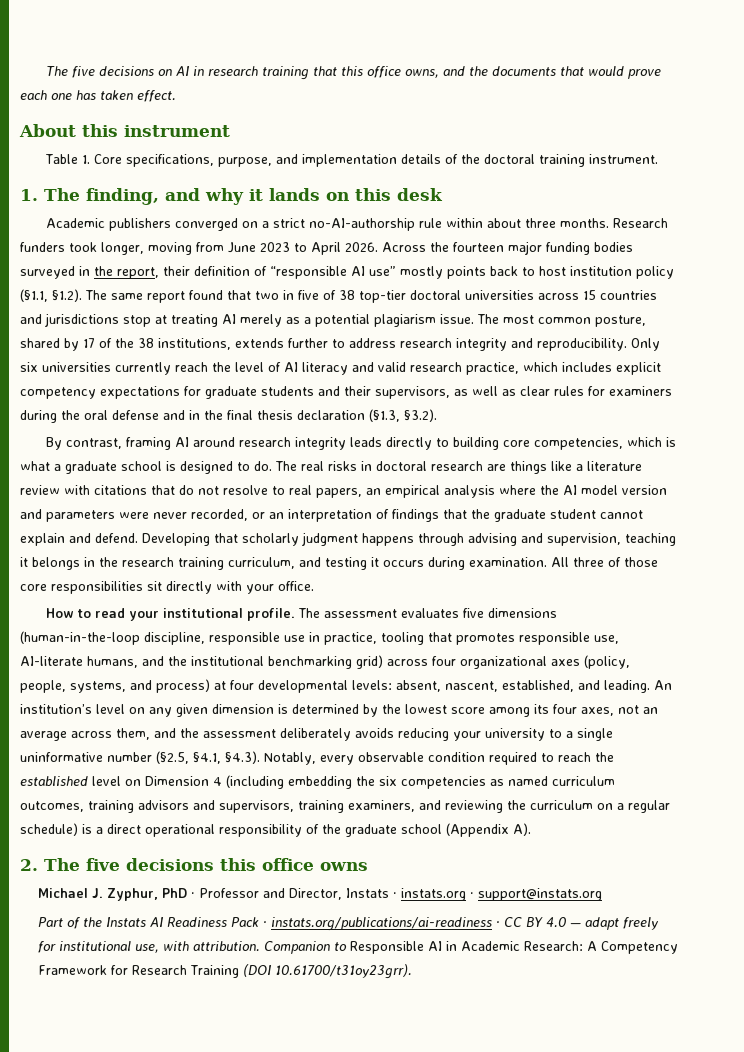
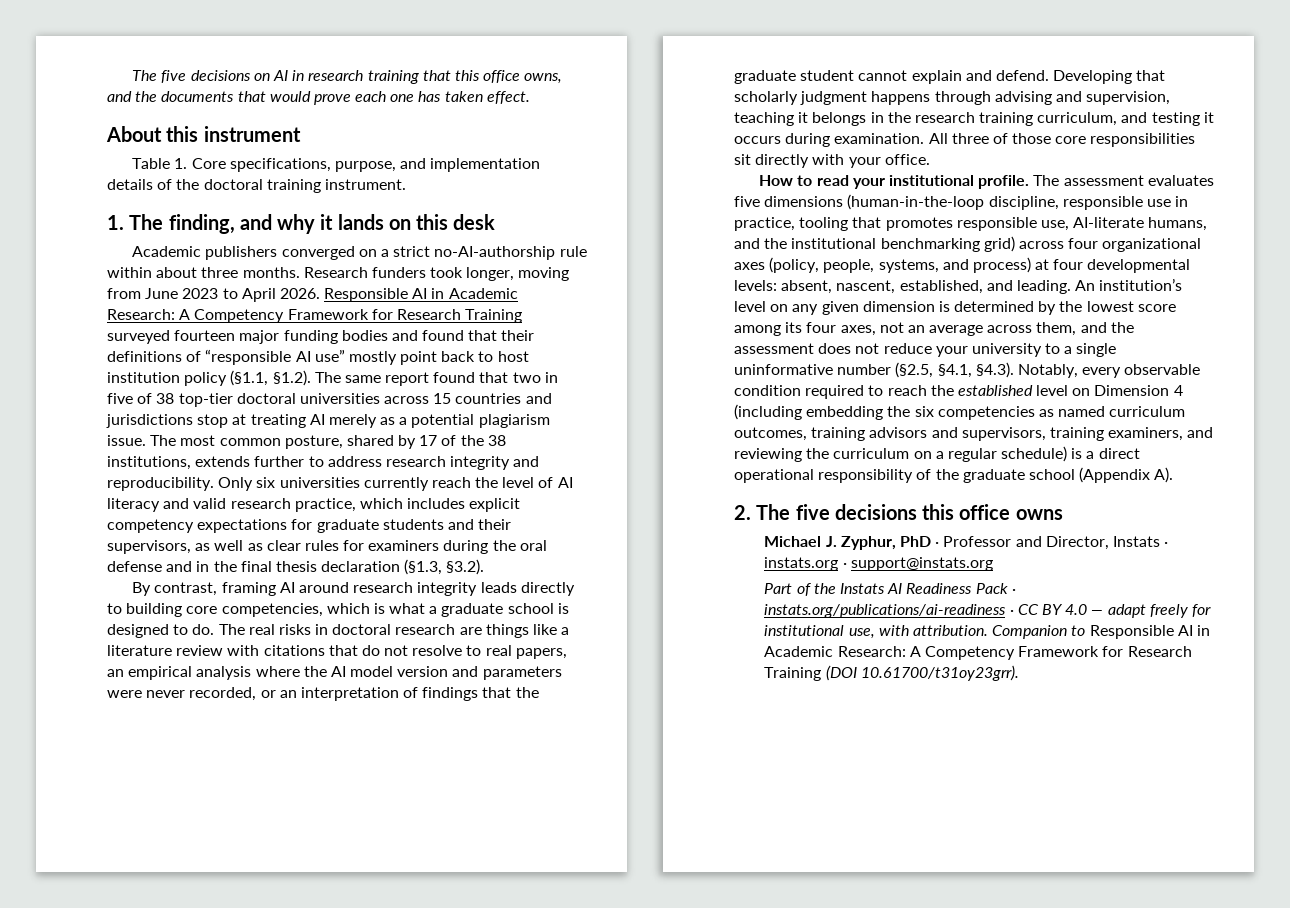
[382,241,633,255] [20,266,250,279] Across the fourteen major funding bodies surveyed in the report, their definition -> [324,288,518,302] [107,309,523,323] [107,330,535,344] [107,351,182,362] Responsible AI in Academic Research: A Competency Framework for Research Training surveyed fourteen major funding bodies and found that their definitions
[447,266,486,279] points -> [400,351,438,365] point
[280,728,449,741] deliberately avoids reducing -> [818,343,932,354] does not reduce

